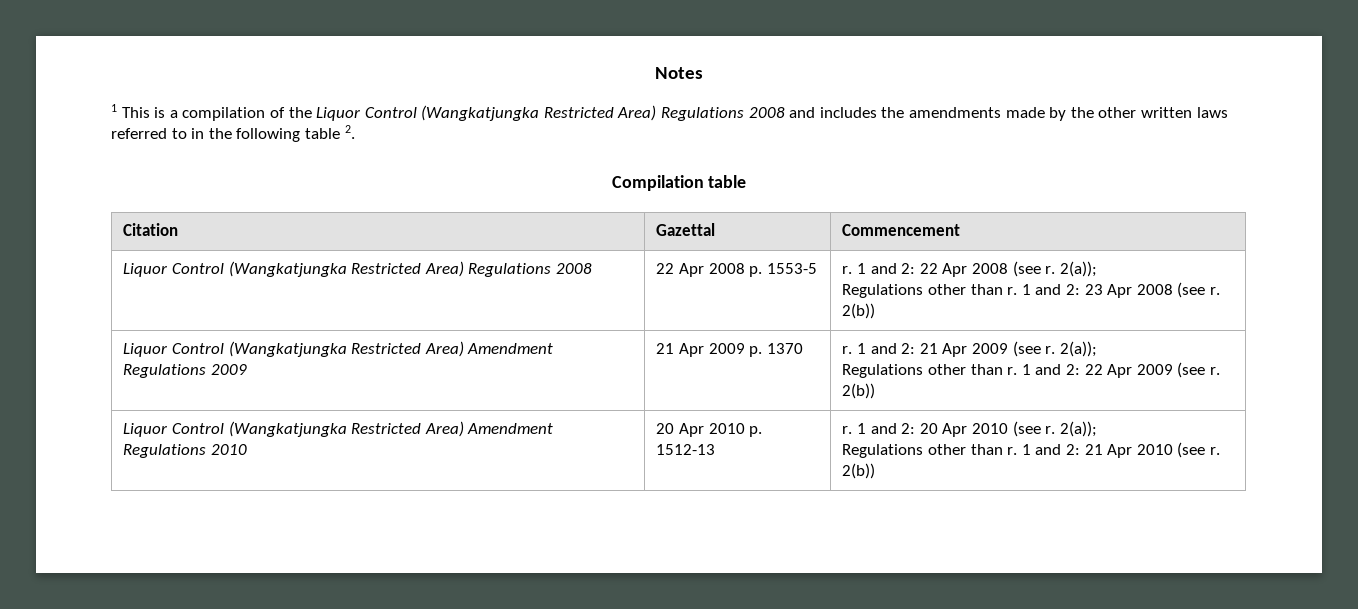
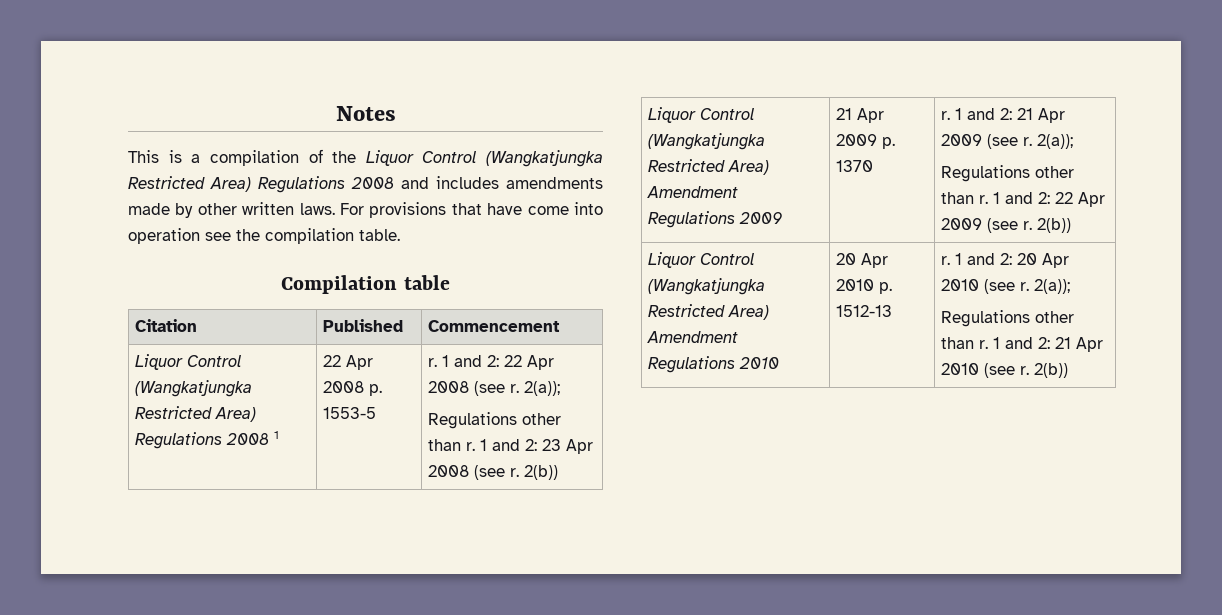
[111,104,117,112] 1 -> (396, 113) none
[881,107,905,118] the -> (499, 182) none
[1070,107,1094,118] the -> (194, 210) none
[1196,107,1228,118] [111,125,355,142] laws referred to in the following table 2. -> [299,202,603,218] [128,228,400,244] laws. For provisions that have come into operation see the compilation table.
[656,223,716,236] Gazettal -> [322,319,403,332] Published
(593, 268) none -> [273,431,279,439] 1

